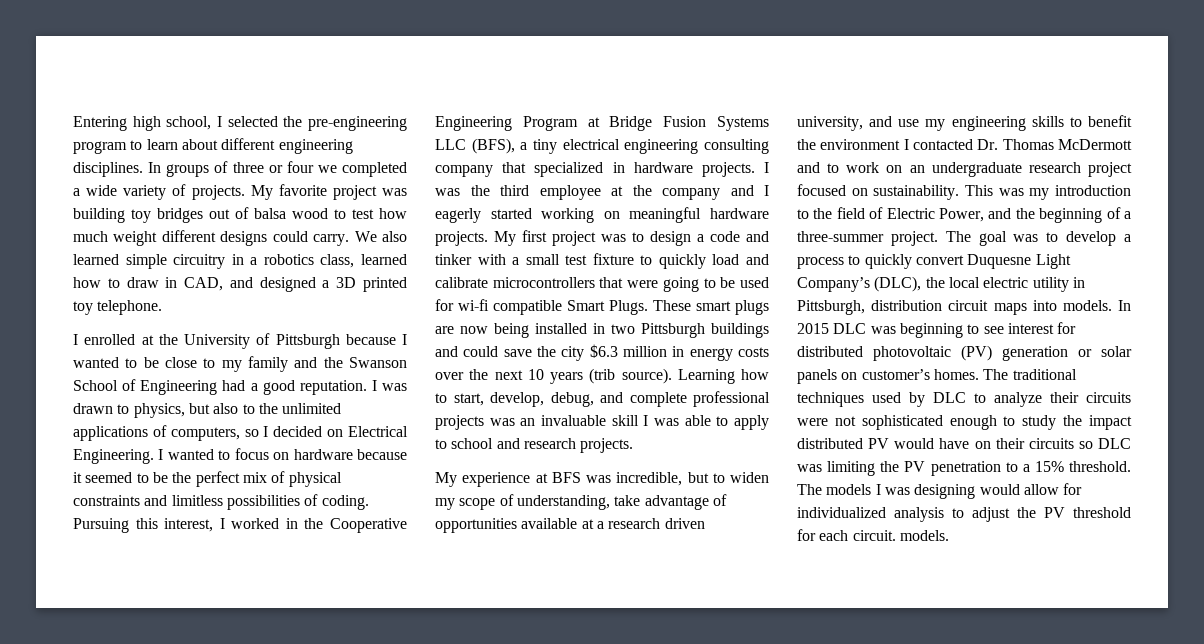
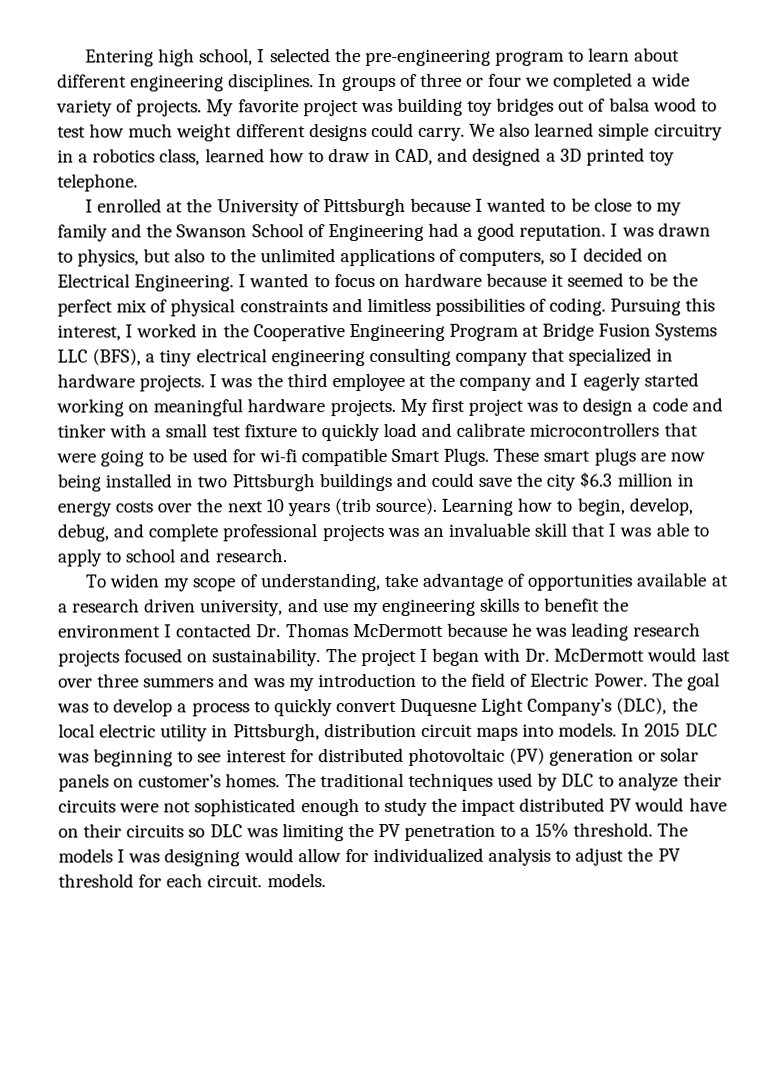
[453,393,484,406] start, -> [576,497,625,516] begin,
(639, 420) none -> [571,522,606,537] that
[523,438,634,453] [435,472,725,487] research projects. // My experience at BFS was incredible, but to -> [215,548,288,563] [86,574,108,588] research. // To
[797,162,1132,177] [797,184,993,200] and to work on an undergraduate research project focused on sustainability. This -> [446,622,702,641] [58,647,731,667] [58,673,250,688] because he was leading research projects focused on sustainability. The project I began with Dr. McDermott would last over three summers and
[939,207,1131,223] [797,231,938,246] Power, and the beginning of a three-summer project. -> [593,673,648,687] Power.

